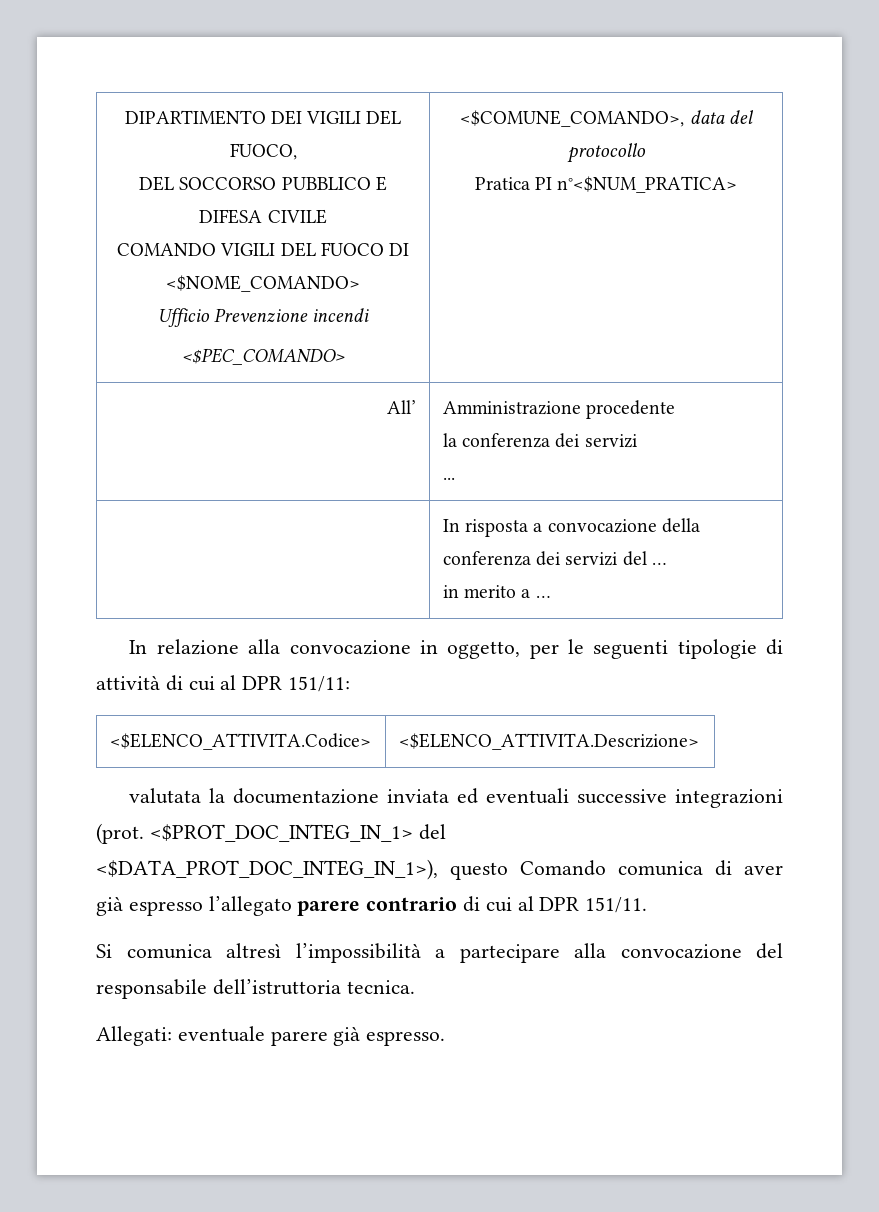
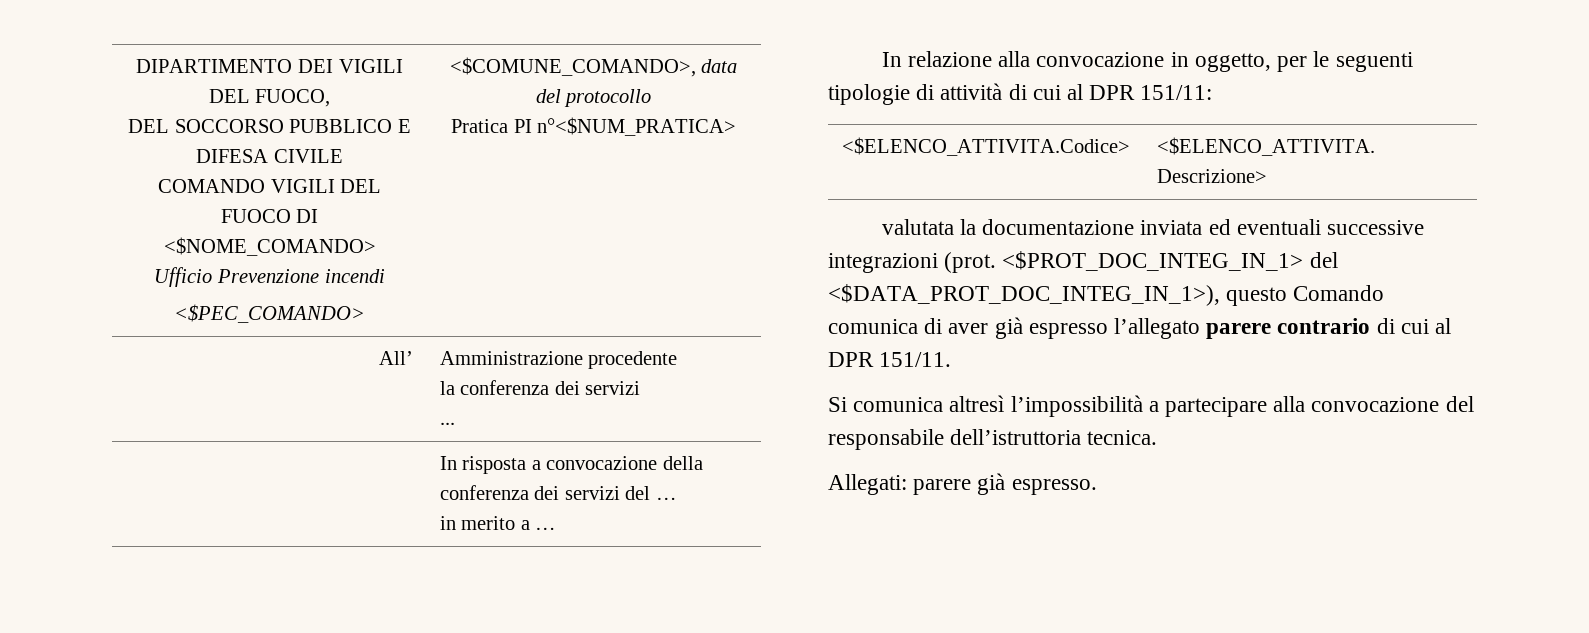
[177,1026,265,1042] eventuale -> (907, 484) none

